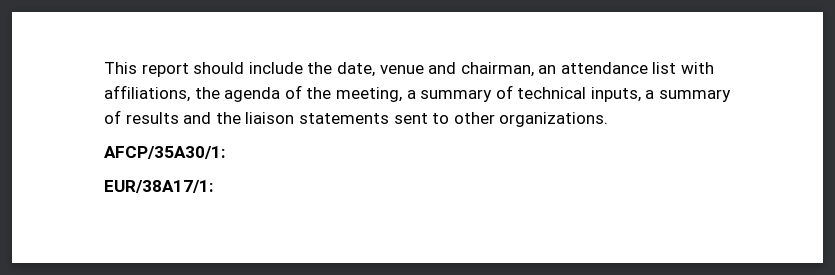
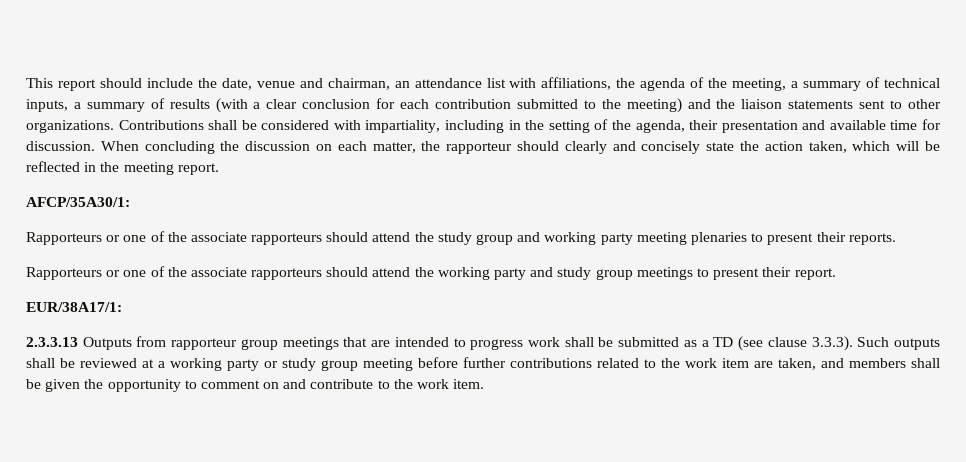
(179, 118) none -> [215,98,682,113] (with a clear conclusion for each contribution submitted to the meeting)
[104,146,225,159] [104,180,213,193] // AFCP/35A30/1: // EUR/38A17/1: -> [118,119,941,133] [26,141,940,154] [26,161,219,175] [26,197,130,207] [26,231,896,245] [26,266,836,280] [26,302,122,312] [26,336,941,351] [26,357,940,371] [26,379,485,392] Contributions shall be considered with impartiality, including in the setting of the agenda, their presentation and available time for discussion. When concluding the discussion on each matter, the rapporteur should clearly and concisely state the action taken, which will be reflected in the meeting report. // AFCP/35A30/1: // Rapporteurs or one of the associate rapporteurs should attend the study group and working party meeting plenaries to present their reports. // Rapporteurs or one of the associate rapporteurs should attend the working party and study group meetings to present their report. // EUR/38A17/1: // 2.3.3.13 Outputs from rapporteur group meetings that are intended to progress work shall be submitted as a TD (see clause 3.3.3). Such outputs shall be reviewed at a working party or study group meeting before further contributions related to the work item are taken, and members shall be given the opportunity to comment on and contribute to the work item.

